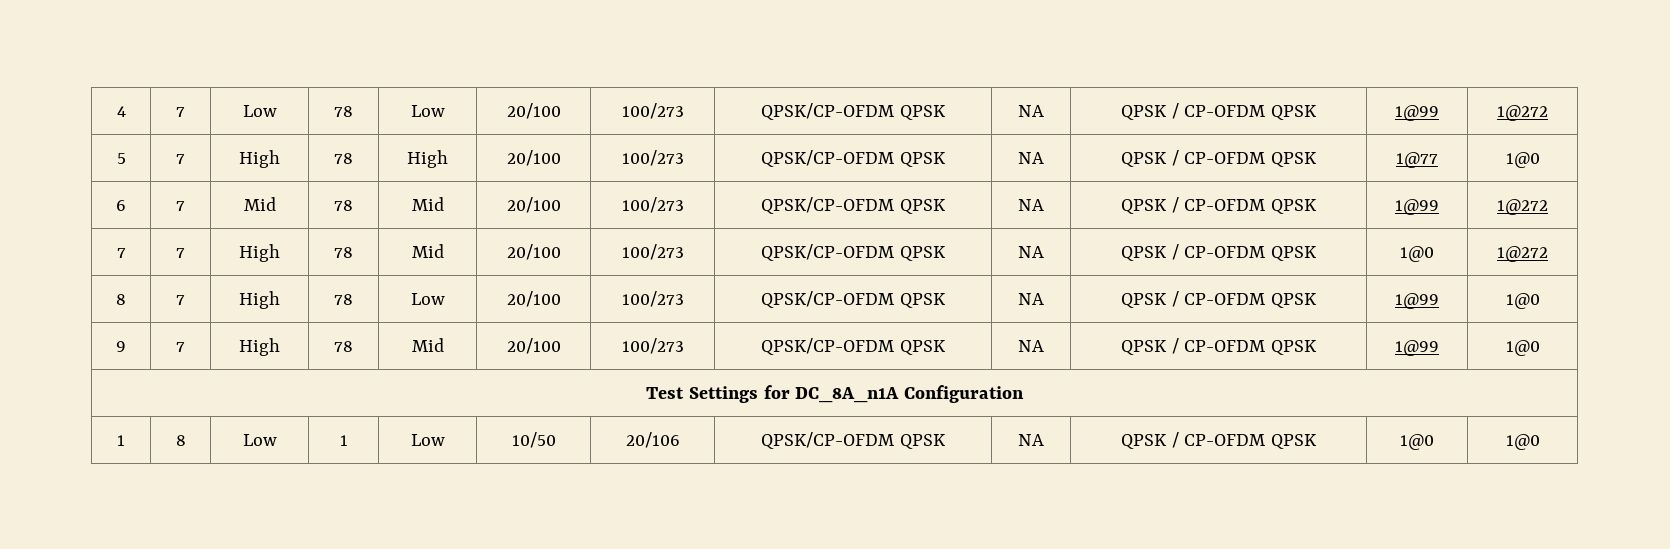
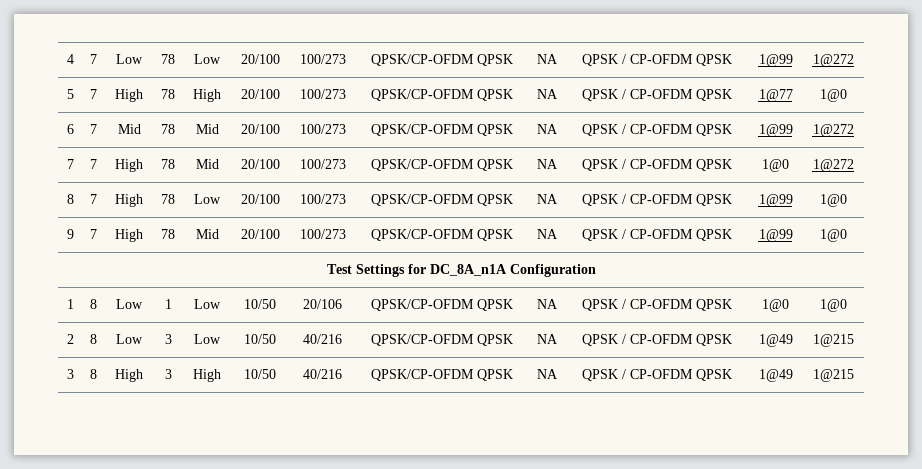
(1540, 442) none -> [66,334,74,344] [90,334,97,344] [116,334,143,344] [164,334,172,344] [194,334,221,344] [244,334,276,344] [303,334,342,344] [370,334,513,346] [536,334,558,344] [582,334,732,346] [758,334,793,347] [812,334,854,347] [66,369,74,379] [90,369,97,379] [115,369,143,382] [164,369,172,379] [193,369,221,382] [244,369,276,379] [303,369,342,379] [370,369,513,381] [536,369,558,379] [582,369,732,381] [758,369,793,382] [812,369,854,382] // 2 | 8 | Low | 3 | Low | 10/50 | 40/216 | QPSK/CP-OFDM QPSK | NA | QPSK / CP-OFDM QPSK | 1@49 | 1@215 // 3 | 8 | High | 3 | High | 10/50 | 40/216 | QPSK/CP-OFDM QPSK | NA | QPSK / CP-OFDM QPSK | 1@49 | 1@215

